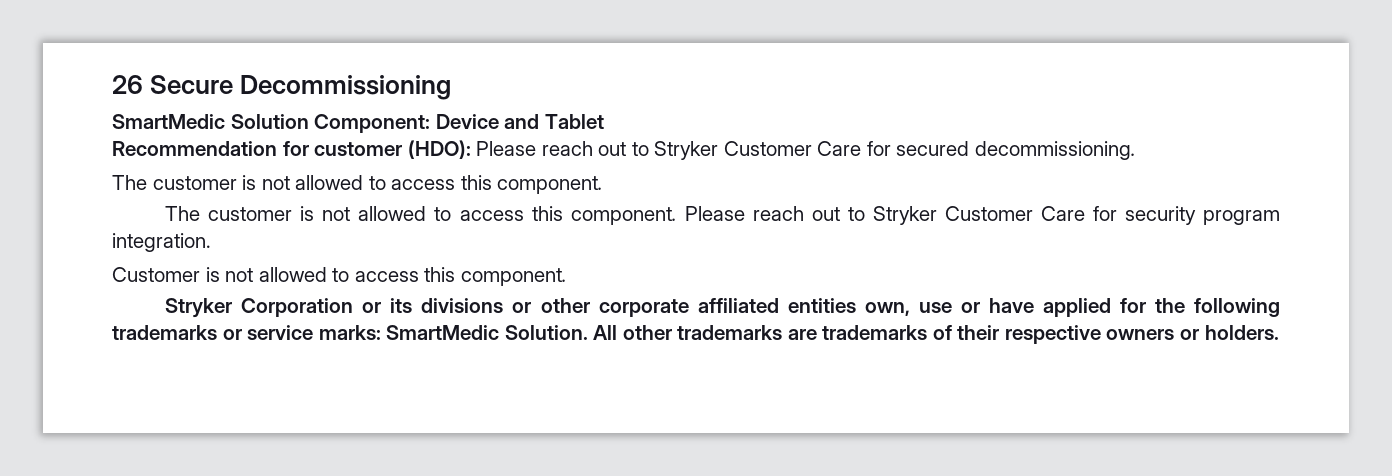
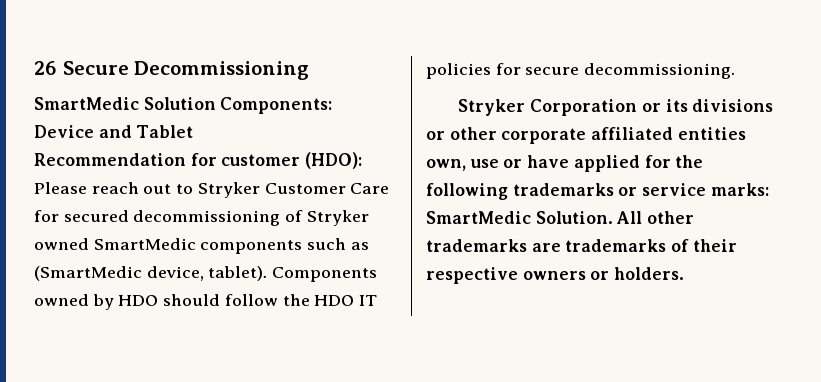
[314,114,431,133] Component: -> [220,97,333,114] Components:
[974,141,1136,160] [112,175,604,194] [165,206,1281,225] [112,233,211,252] [112,267,567,286] decommissioning. // The customer is not allowed to access this component. // The customer is not allowed to access this component. Please reach out to Stryker Customer Care for security program integration. // Customer is not allowed to access this component. -> [133,210,369,226] [34,238,369,254] [34,266,378,282] [34,294,378,310] [426,63,736,79] decommissioning of Stryker owned SmartMedic components such as (SmartMedic device, tablet). Components owned by HDO should follow the HDO IT policies for secure decommissioning.

